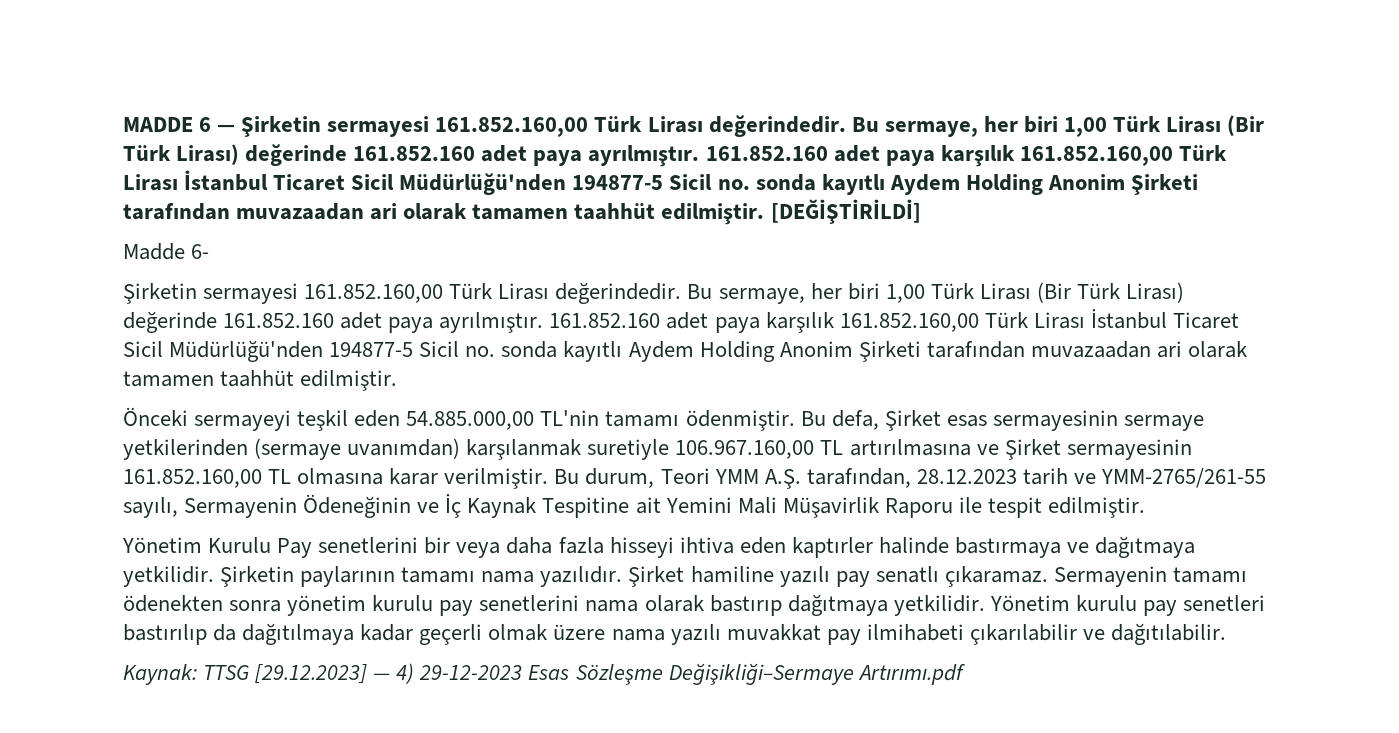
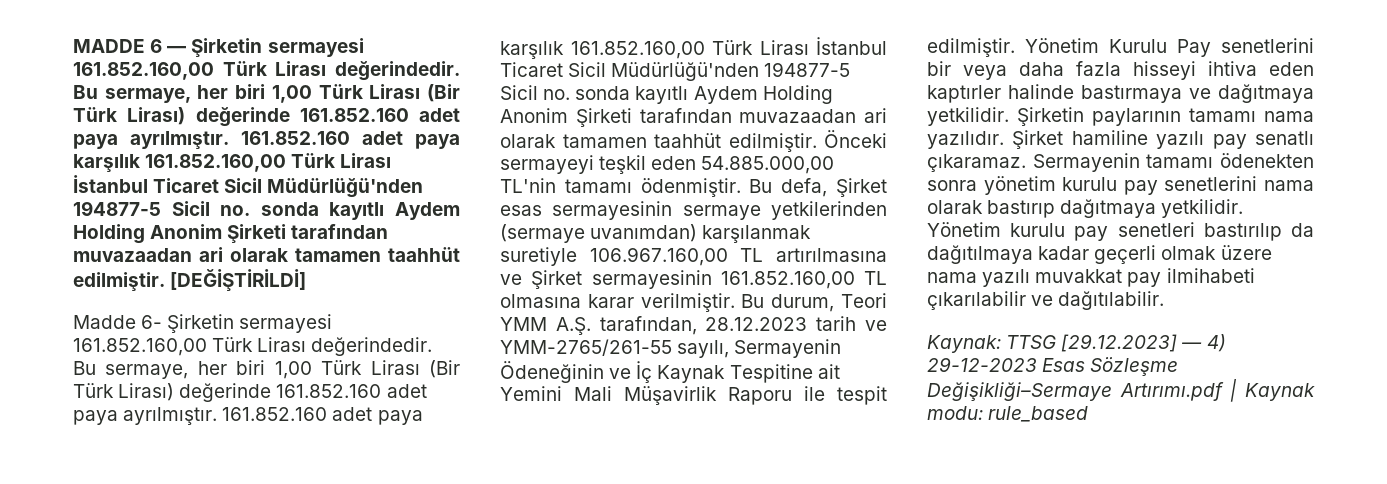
(210, 251) // -> (163, 322) none
(398, 380) // -> (817, 142) none
(1146, 507) // -> (1015, 47) none
(965, 674) none -> [1230,379,1315,402] [927,406,1089,422] | Kaynak modu: rule_based

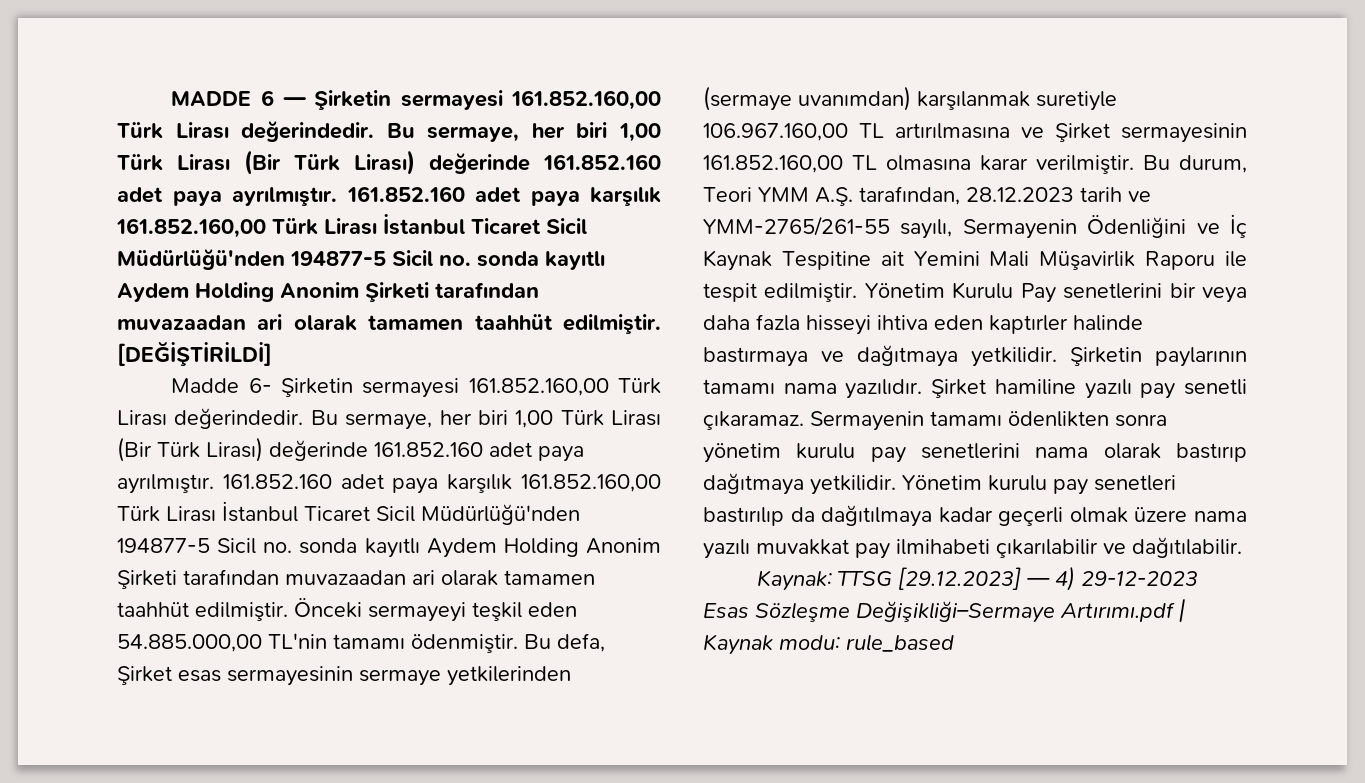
[500,361,604,383] Ödeneğinin -> [1087,215,1187,238] Ödenliğini
[1255,131,1314,145] senatlı -> [1184,379,1247,395] senetli
[1220,153,1314,168] ödenekten -> [1008,411,1109,427] ödenlikten

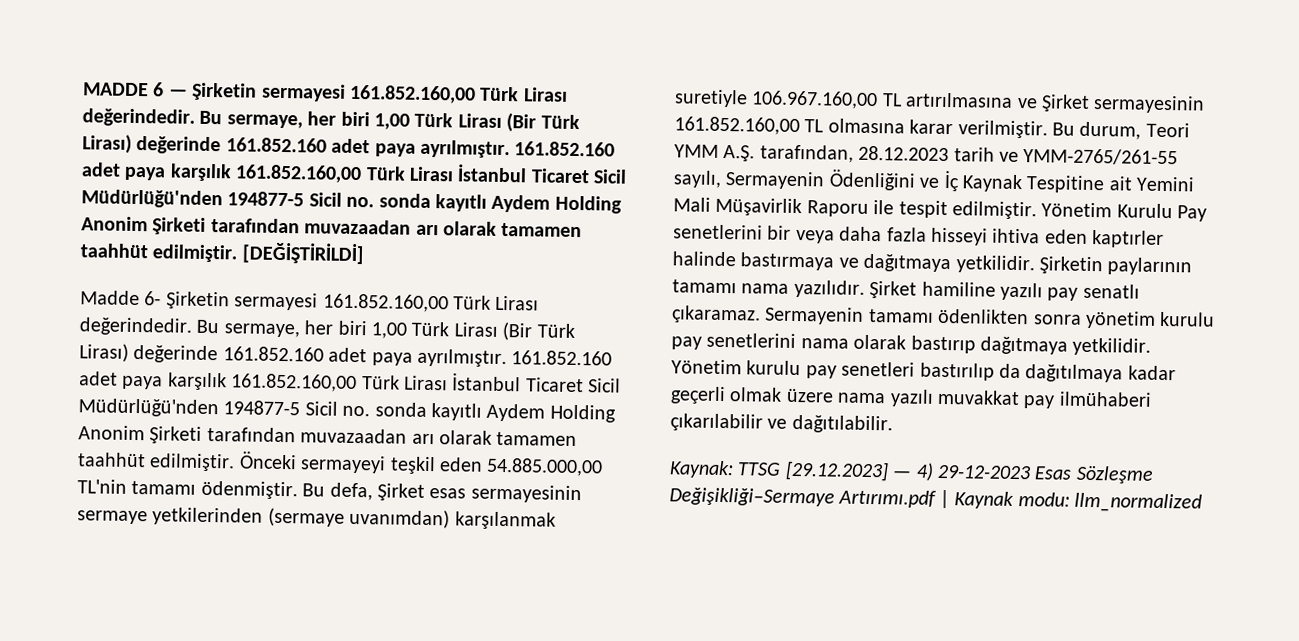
[257,314,283,330] ari -> [415,224,439,236] arı
[412,570,435,585] ari -> [411,433,435,445] arı
[1184,379,1247,395] senetli -> [1082,283,1140,299] senatlı
[896,539,990,555] ilmihabeti -> [1058,391,1152,407] ilmühaberi
[846,634,954,652] rule_based -> [1074,492,1202,513] llm_normalized

